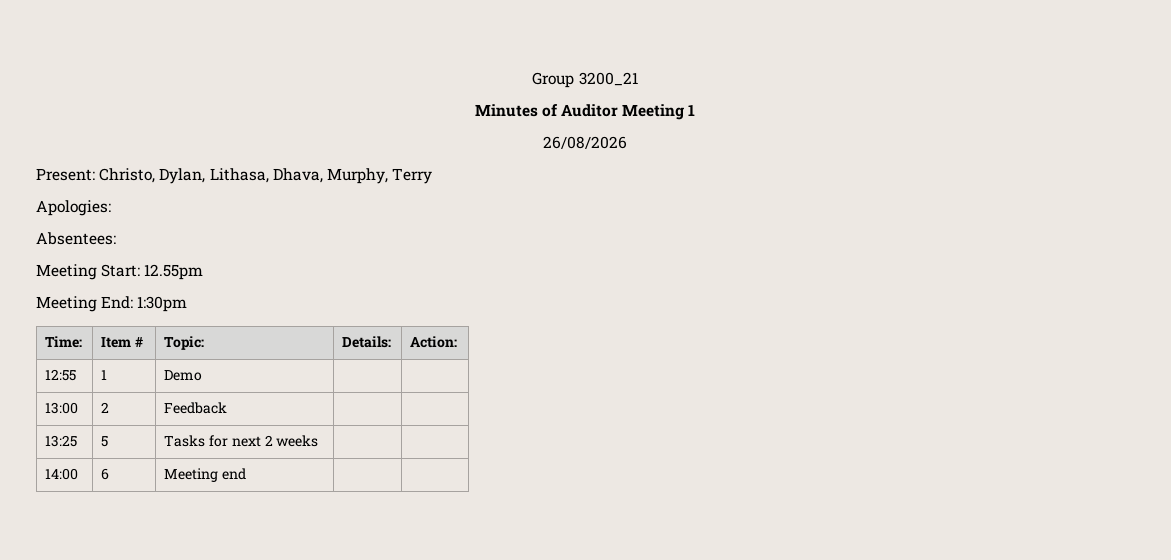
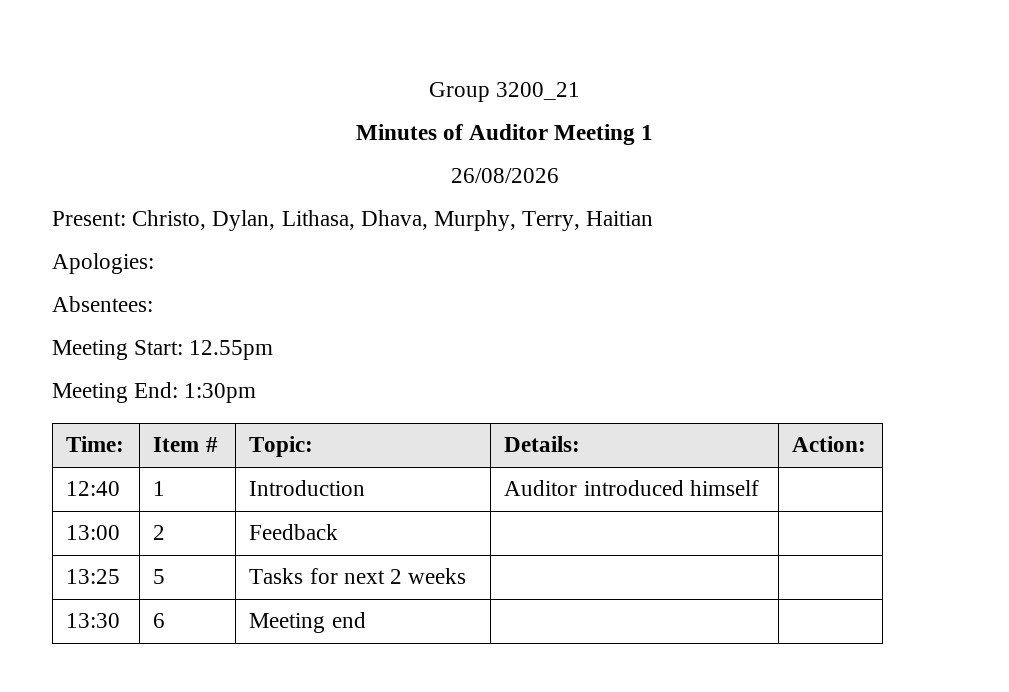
[392,168,433,184] Terry -> [522,211,654,231] Terry, Haitian
[45,369,77,381] [101,370,108,380] [164,370,203,381] 12:55 | 1 | Demo | -> [66,481,121,496] [153,481,166,496] [249,480,366,496] [504,480,759,496] 12:40 | 1 | Introduction | Auditor introduced himself
[45,468,79,480] 14:00 -> [66,613,121,628] 13:30

